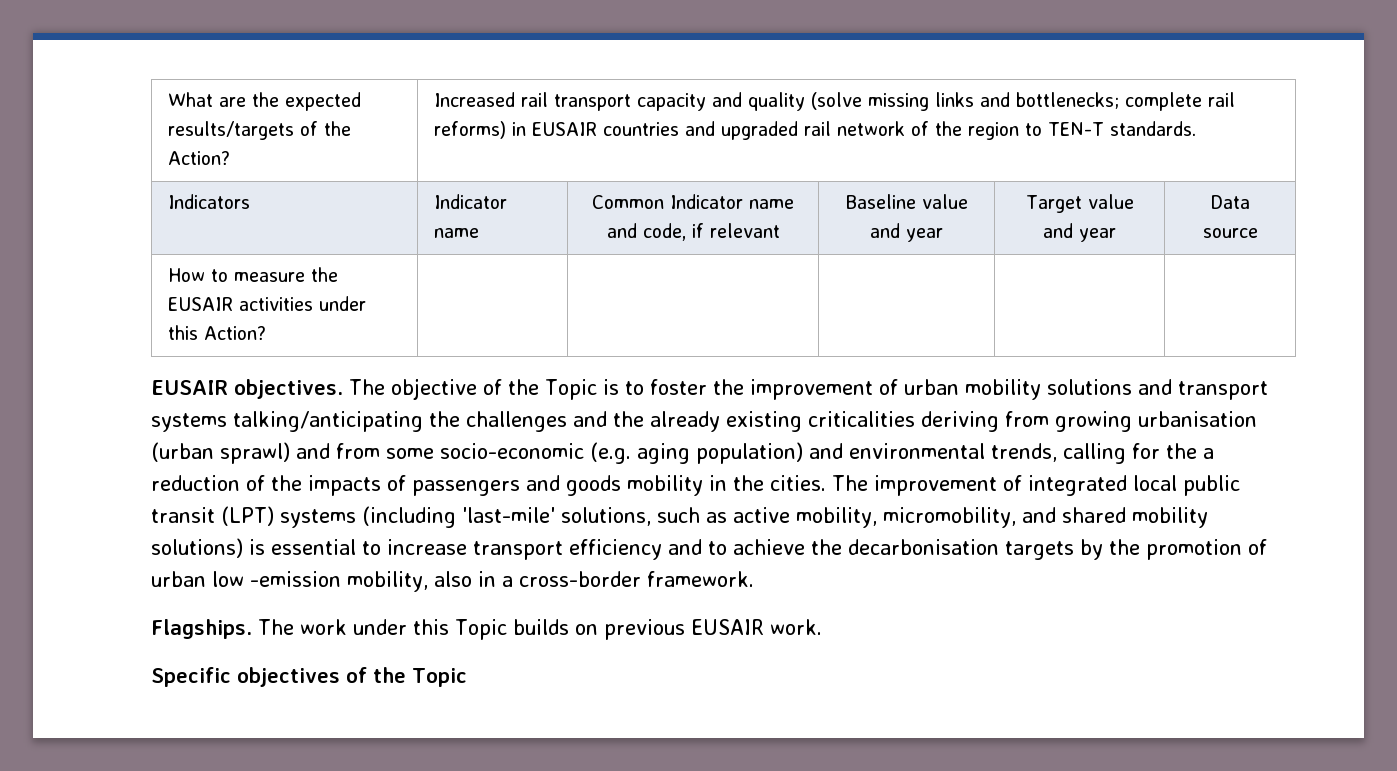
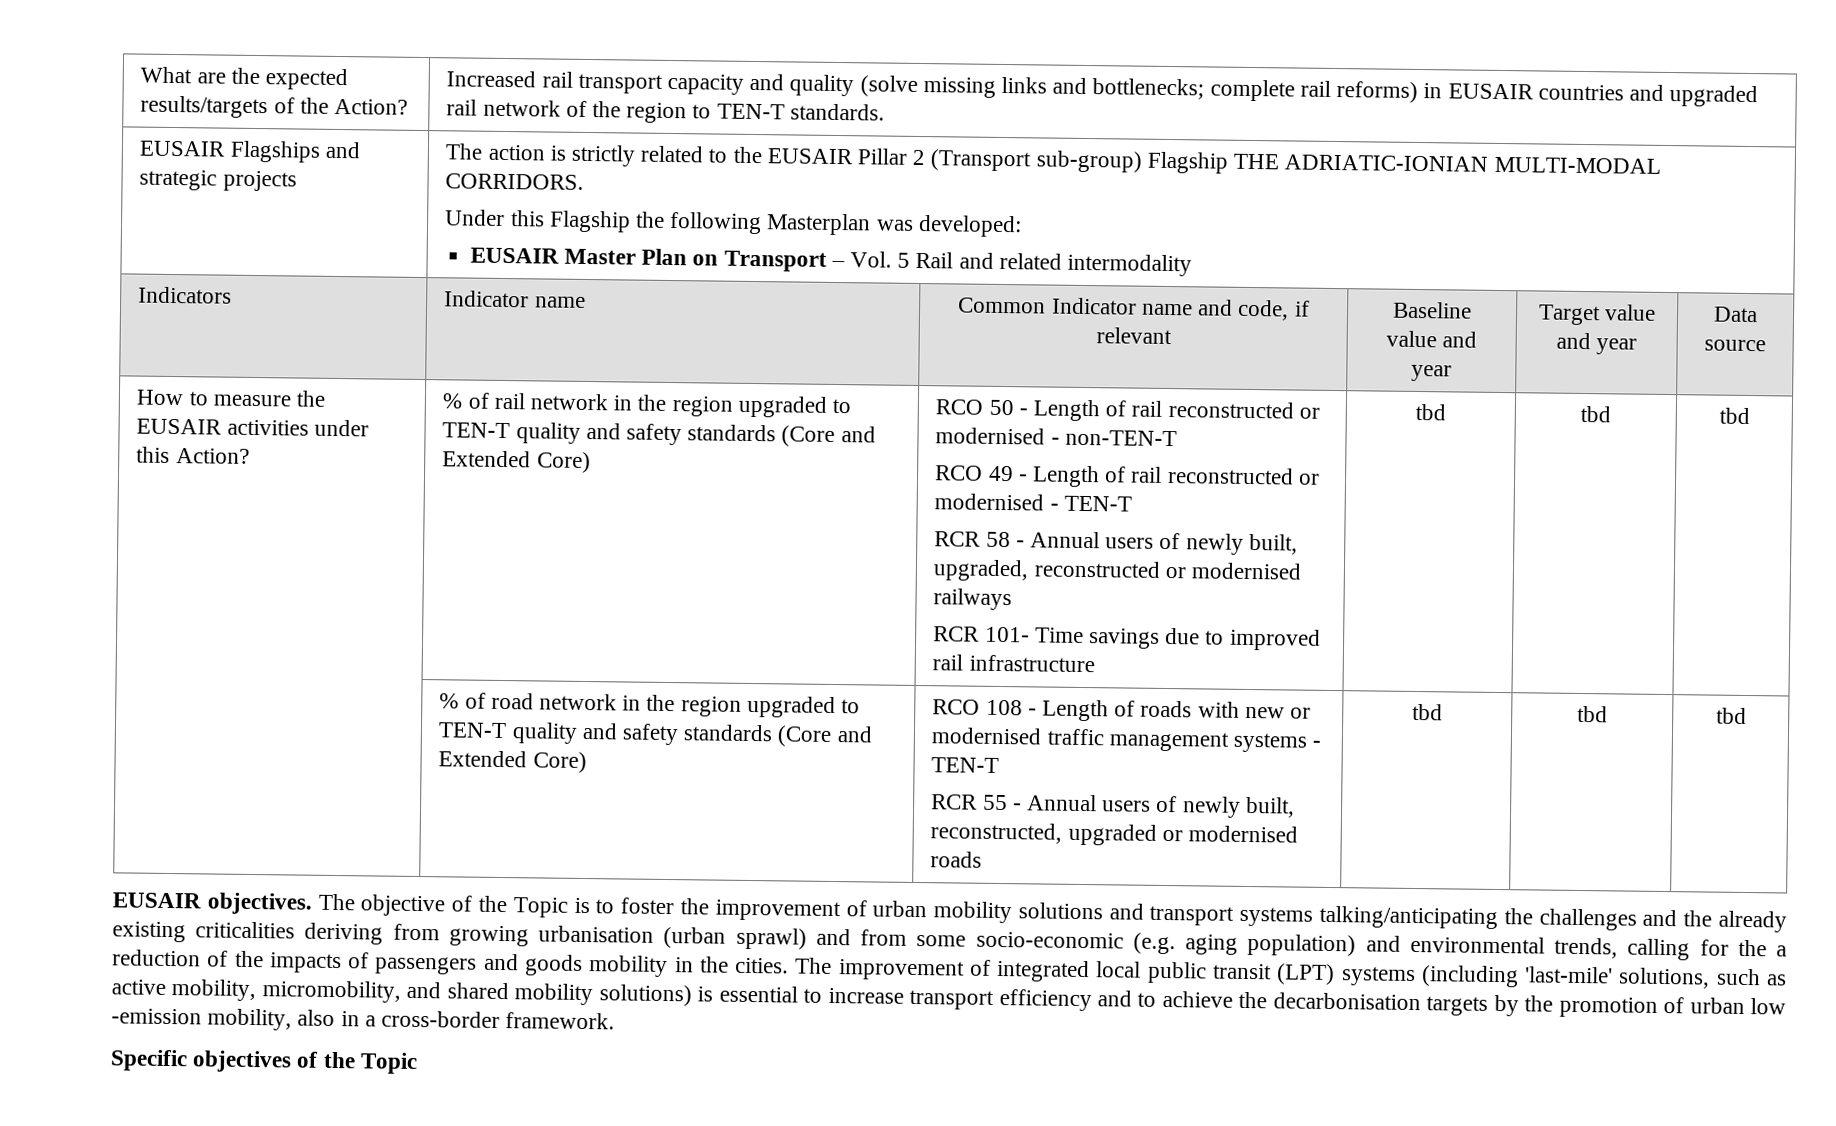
(1196, 128) none -> [139,140,361,163] [139,169,297,192] [445,143,1661,174] [445,173,585,190] [445,209,1022,238] [469,247,1192,277] // EUSAIR Flagships and strategic projects | The action is strictly related to the EUSAIR Pillar 2 (Transport sub-group) Flagship THE ADRIATIC-IONIAN MULTI-MODAL CORRIDORS. // Under this Flagship the following Masterplan was developed: // EUSAIR Master Plan on Transport – Vol. 5 Rail and related intermodality
(266, 333) | | | | -> [442,392,852,418] [442,422,876,447] [442,450,591,474] [935,399,1320,422] [935,427,1177,447] [934,465,1320,488] [934,493,1132,512] [934,531,1298,555] [933,559,1303,582] [933,588,1013,611] [933,626,1321,651] [932,654,1095,673] [1415,403,1446,421] [1580,405,1611,423] [1718,407,1750,425] [439,692,861,719] [438,722,873,747] [438,750,587,774] [932,699,1312,722] [931,727,1322,753] [931,757,1000,773] [931,794,1295,818] [930,822,1299,846] [930,851,983,868] [1412,703,1443,721] [1577,705,1608,723] [1715,707,1747,724] % of rail network in the region upgraded to TEN-T quality and safety standards (Core and Extended Core) | RCO 50 - Length of rail reconstructed or modernised - non-TEN-T // RCO 49 - Length of rail reconstructed or modernised - TEN-T // RCR 58 - Annual users of newly built, upgraded, reconstructed or modernised railways // RCR 101- Time savings due to improved rail infrastructure | tbd | tbd | tbd // | % of road network in the region upgraded to TEN-T quality and safety standards (Core and Extended Core) | RCO 108 - Length of roads with new or modernised traffic management systems - TEN-T // RCR 55 - Annual users of newly built, reconstructed, upgraded or modernised roads | tbd | tbd | tbd
[151,619,822,640] // Flagships. The work under this Topic builds on previous EUSAIR work. -> (616, 1021) none

